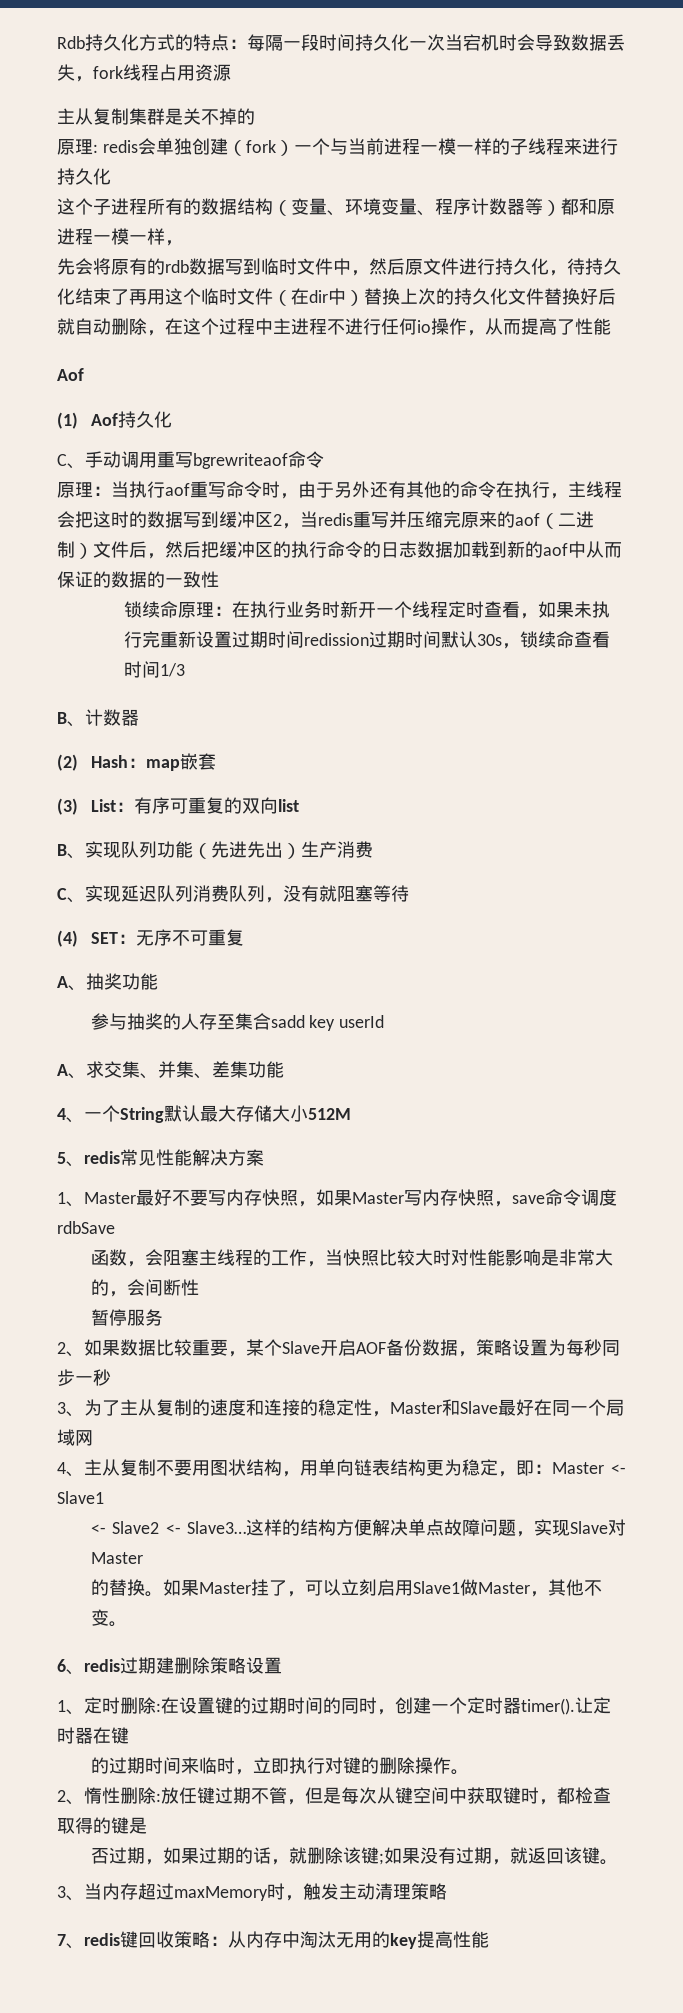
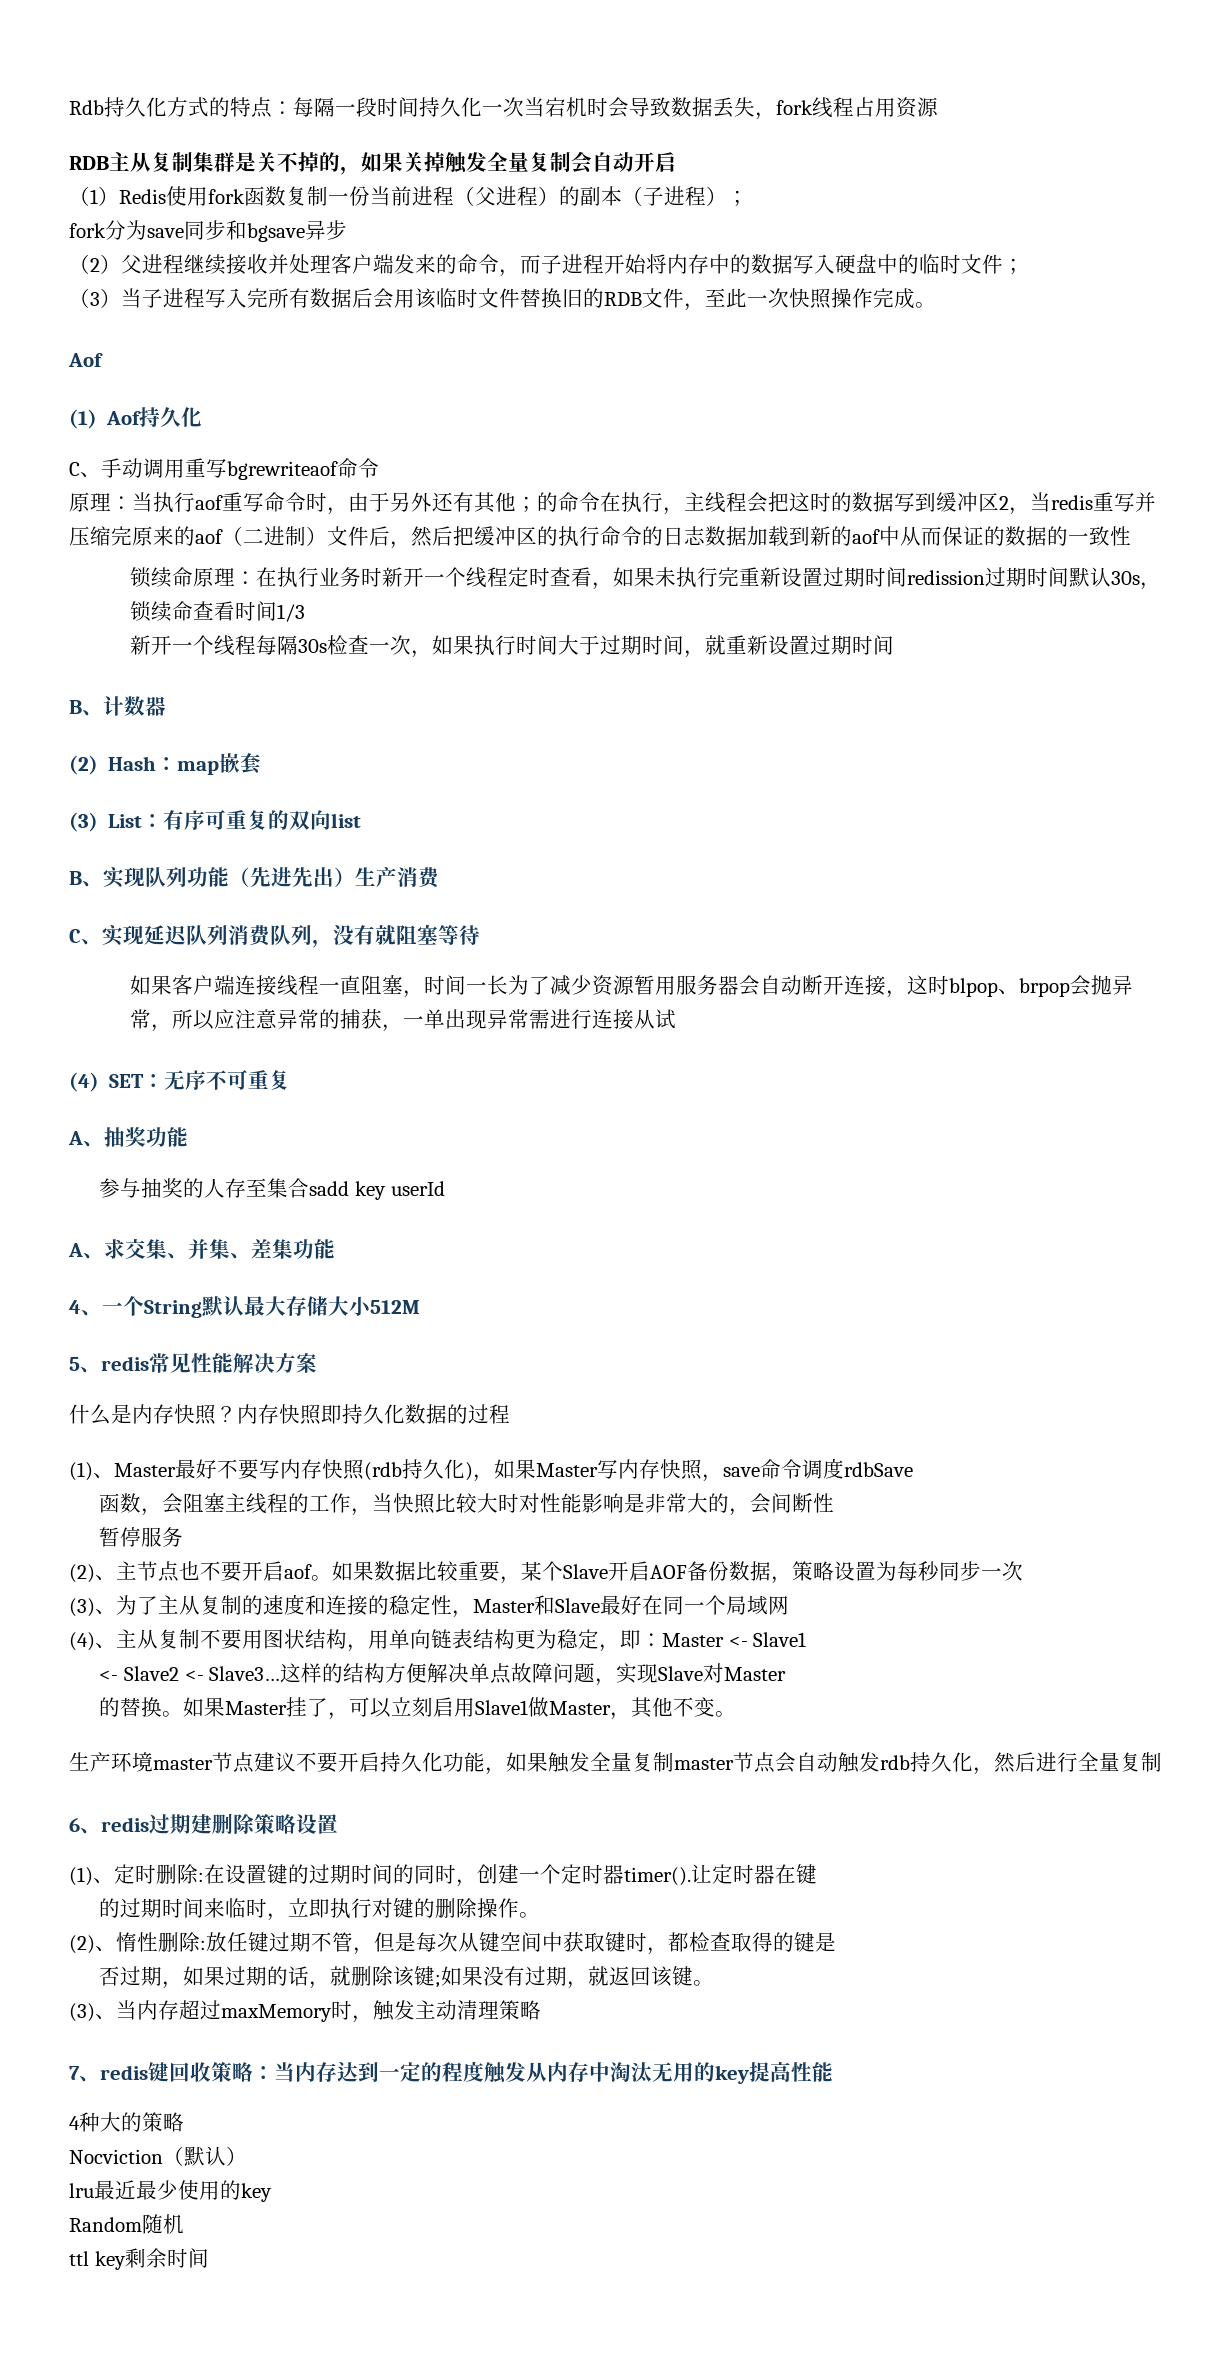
(231, 72) none -> [69,156,109,170] RDB
[57,138,618,156] [57,168,111,185] [57,198,615,216] [57,228,183,246] [57,258,621,276] [57,288,616,306] [57,318,611,336] // 原理: redis会单独创建（fork）一个与当前进程一模一样的子线程来进行持久化 // 这个子进程所有的数据结构（变量、环境变量、程序计数器等）都和原进程一模一样， // 先会将原有的rdb数据写到临时文件中，然后原文件进行持久化，待持久化结束了再用这个临时文件（在dir中）替换上次的持久化文件替换好后就自动删除，在这个过程中主进程不进行任何io操作，从而提高了性能 -> [340,151,676,175] [69,186,748,206] [69,220,347,242] [69,254,1024,277] [69,288,936,311] ，如果关掉触发全量复制会自动开启 // （1）Redis使用fork函数复制一份当前进程（父进程）的副本（子进程）； // fork分为save同步和bgsave异步 // （2）父进程继续接收并处理客户端发来的命令，而子进程开始将内存中的数据写入硬盘中的临时文件； // （3）当子进程写入完所有数据后会用该临时文件替换旧的RDB文件，至此一次快照操作完成。
(442, 489) none -> [516,496,537,512] ；
(186, 670) none -> [129,635,894,658] // 新开一个线程每隔30s检查一次，如果执行时间大于过期时间，就重新设置过期时间
(409, 893) none -> [129,975,1133,998] [129,1009,676,1032] // 如果客户端连接线程一直阻塞，时间一长为了减少资源暂用服务器会自动断开连接，这时blpop、brpop会抛异常，所以应注意异常的捕获，一单出现异常需进行连接从试
[57,1192,66,1204] 1 -> [69,1404,510,1425] [69,1462,93,1481] 什么是内存快照？内存快照即持久化数据的过程 // (1)
(298, 1198) none -> [364,1459,473,1481] (rdb持久化)
[57,1342,84,1357] 2、 -> [69,1561,332,1583] (2)、主节点也不要开启aof。
[93,1369,111,1386] [57,1402,66,1414] 秒 // 3 -> [1002,1561,1023,1581] [69,1598,95,1617] 次 // (3)
[57,1462,66,1474] 4 -> [69,1632,95,1651] (4)
(127, 1624) none -> [69,1752,1162,1775] // 生产环境master节点建议不要开启持久化功能，如果触发全量复制master节点会自动触发rdb持久化，然后进行全量复制
[57,1700,66,1712] 1 -> [69,1867,93,1886] (1)
[57,1790,66,1802] 2 -> [69,1935,95,1954] (2)
[57,1886,66,1898] 3 -> [69,2003,95,2022] (3)
(228, 1941) none -> [274,2061,526,2084] 当内存达到一定的程度触发
(489, 1939) none -> [69,2112,184,2132] [69,2146,247,2166] [69,2180,272,2202] [69,2214,184,2234] [69,2248,209,2270] // 4种大的策略 // Nocviction（默认） // lru最近最少使用的key // Random随机 // ttl key剩余时间

